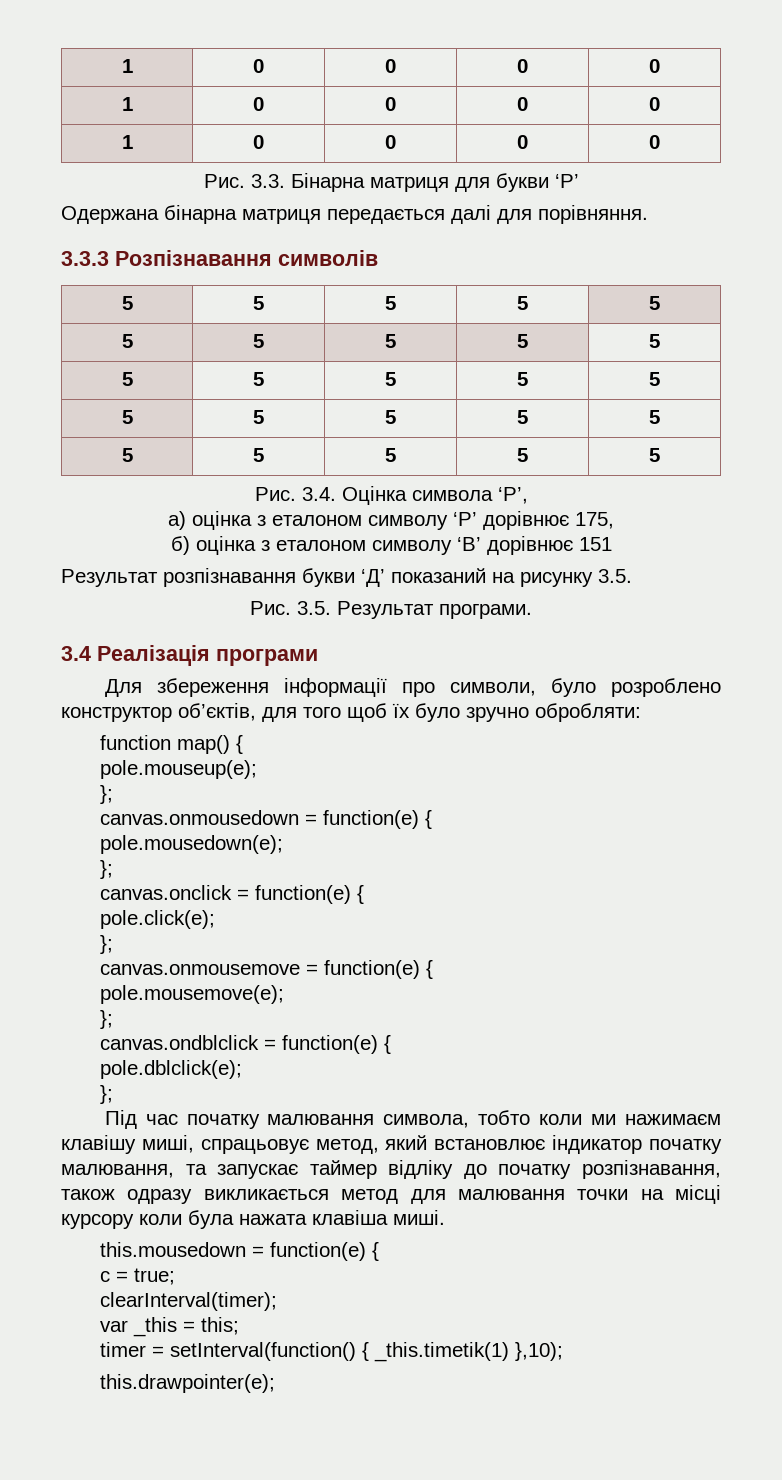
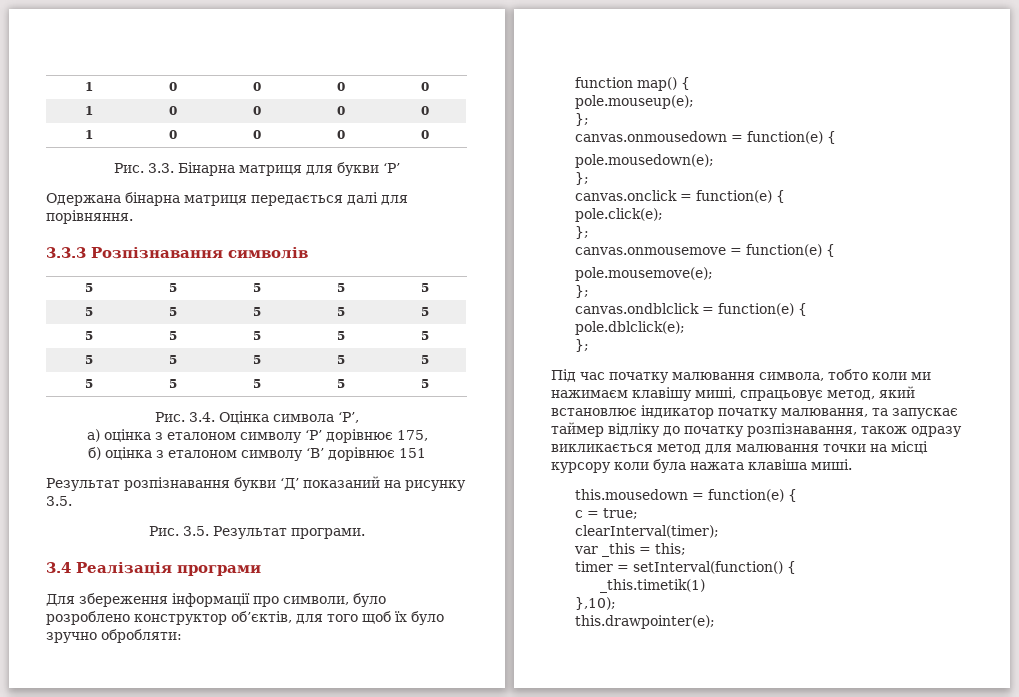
(369, 1351) none -> (797, 567) //
(509, 1352) none -> (705, 586) //

